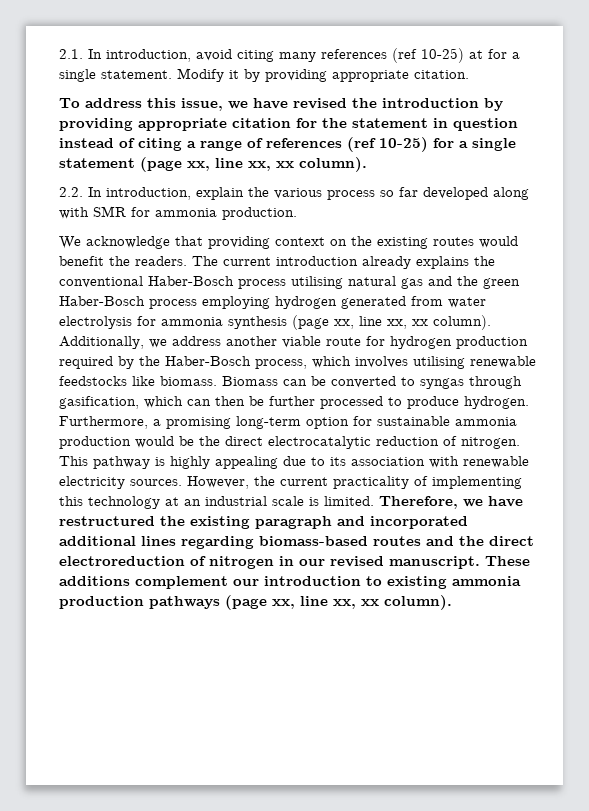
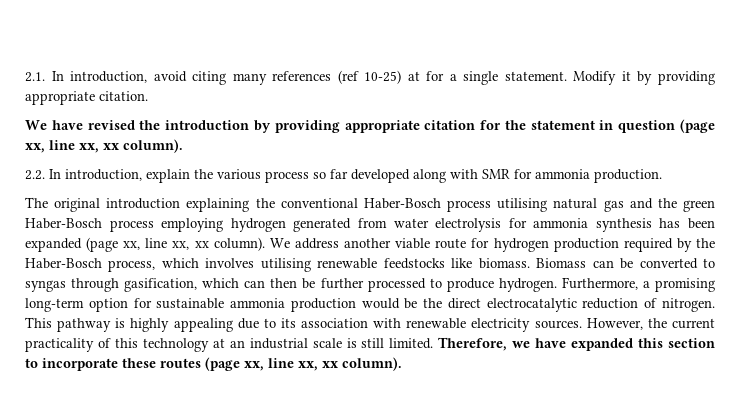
[59,98,248,111] To address this issue, we -> [25,120,47,130] We
[59,137,516,152] [59,158,135,168] instead of citing a range of references (ref 10-25) for a single statement -> (676, 126) none
[59,236,518,249] [59,256,469,269] We acknowledge that providing context on the existing routes would benefit the readers. The current introduction already explains -> [25,197,250,212] The original introduction explaining
[292,315,491,330] [59,336,167,349] (page xx, line xx, xx column). Additionally, we -> [659,218,715,229] [25,237,290,252] has been expanded (page xx, line xx, xx column). We
[432,476,522,489] implementing -> (111, 343) none
(319, 501) none -> [361,338,385,348] still
[59,516,468,529] [59,536,534,549] [59,556,530,569] [59,576,521,589] [59,596,220,609] restructured the existing paragraph and incorporated additional lines regarding biomass-based routes and the direct electroreduction of nitrogen in our revised manuscript. These additions complement our introduction to existing ammonia production pathways -> [571,338,715,351] [25,358,201,371] expanded this section to incorporate these routes

